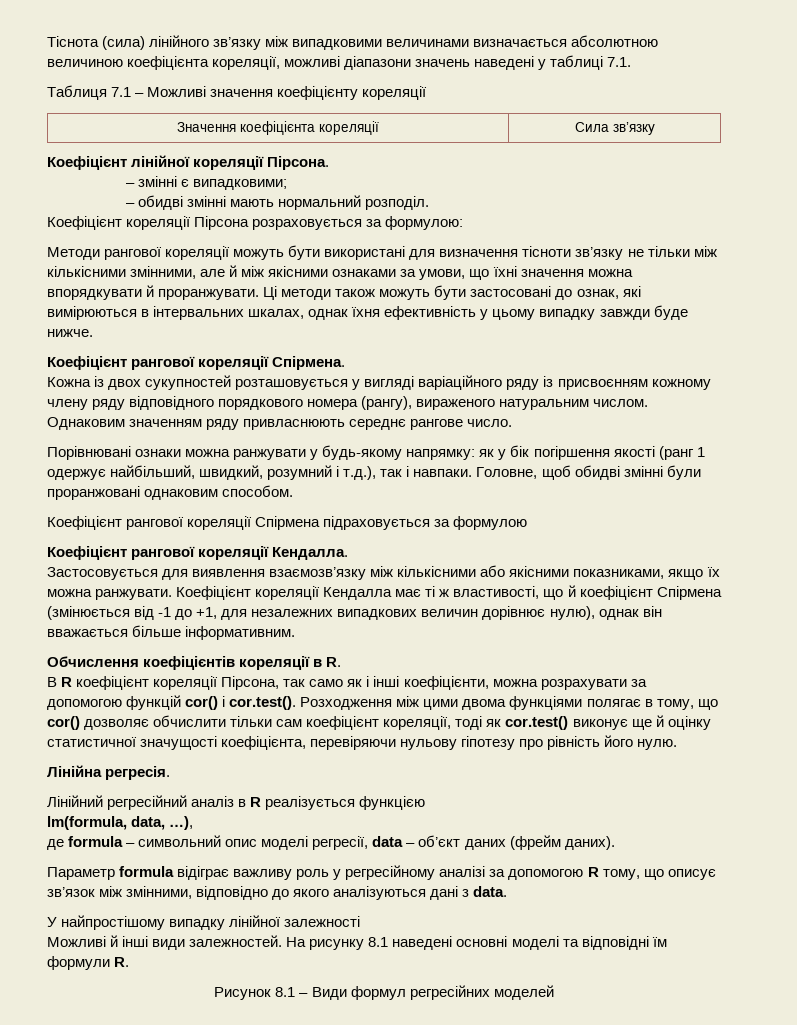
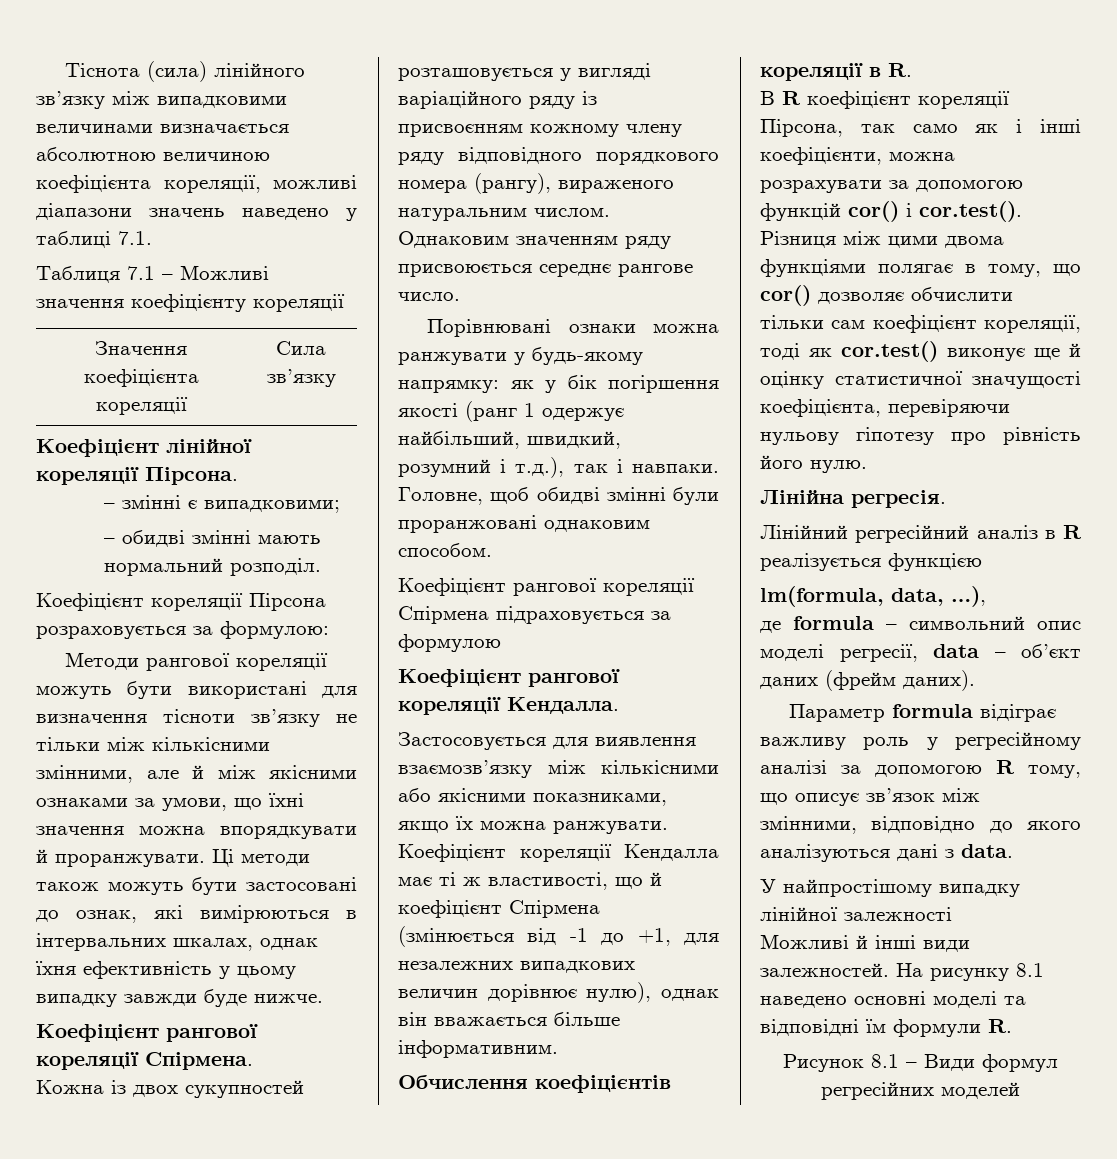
[474,56,535,70] наведені -> [242,208,329,220] наведено
[243,419,346,430] привласнюють -> [398,264,532,277] присвоюється
[300,697,393,710] Розходження -> [760,231,836,248] Різниця
[392,936,453,950] наведені -> [760,996,847,1008] наведено

